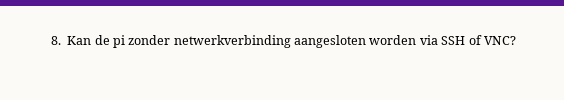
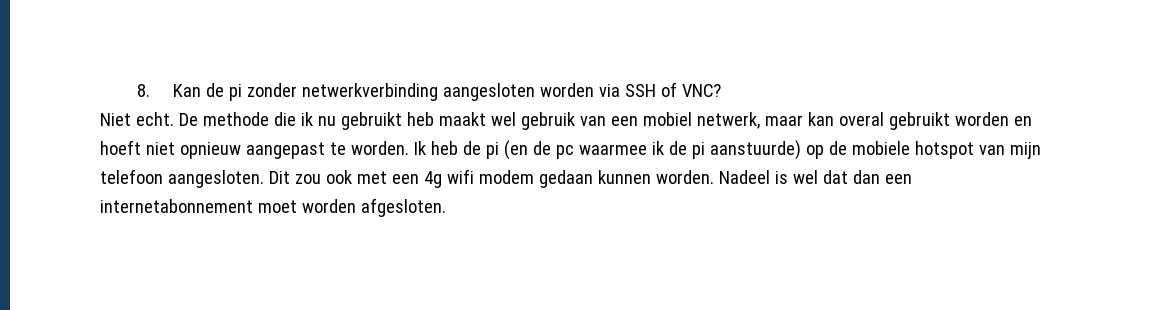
(516, 40) none -> [100,112,1032,130] [100,140,1041,160] [100,169,912,188] [100,198,446,217] // Niet echt. De methode die ik nu gebruikt heb maakt wel gebruik van een mobiel netwerk, maar kan overal gebruikt worden en hoeft niet opnieuw aangepast te worden. Ik heb de pi (en de pc waarmee ik de pi aanstuurde) op de mobiele hotspot van mijn telefoon aangesloten. Dit zou ook met een 4g wifi modem gedaan kunnen worden. Nadeel is wel dat dan een internetabonnement moet worden afgesloten.

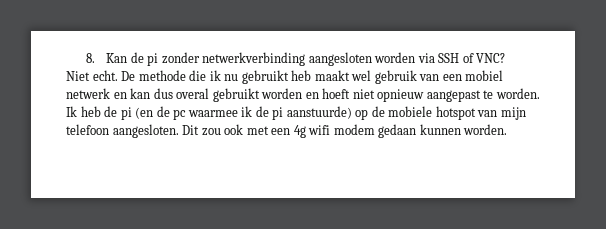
[696,112,834,129] netwerk, maar kan -> [66,88,173,99] netwerk en kan dus
[718,170,912,184] [100,198,446,217] Nadeel is wel dat dan een internetabonnement moet worden afgesloten. -> (508, 129) none

